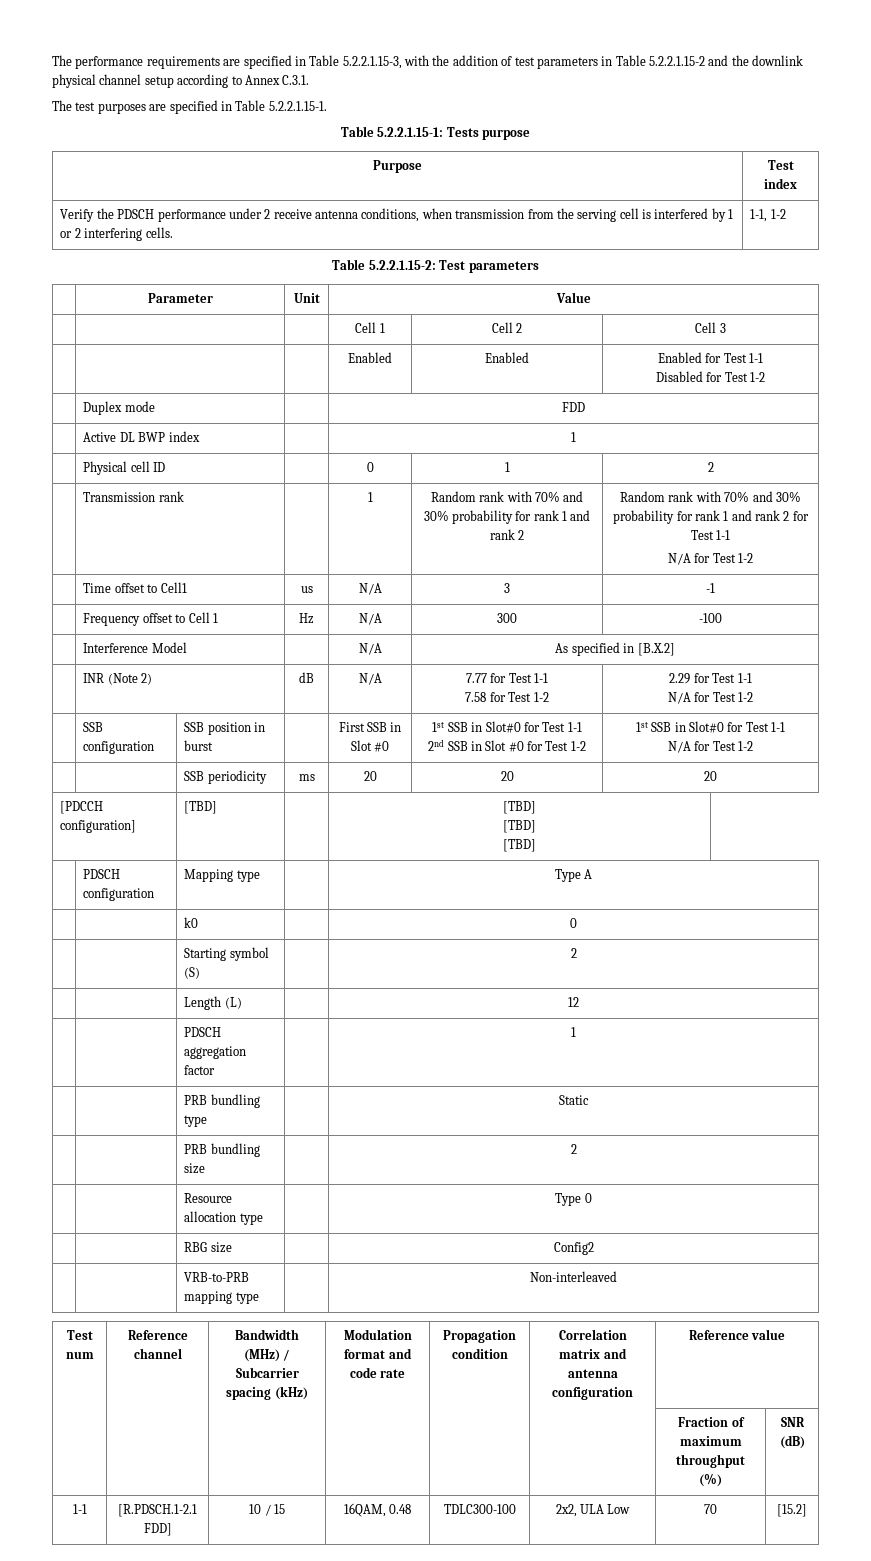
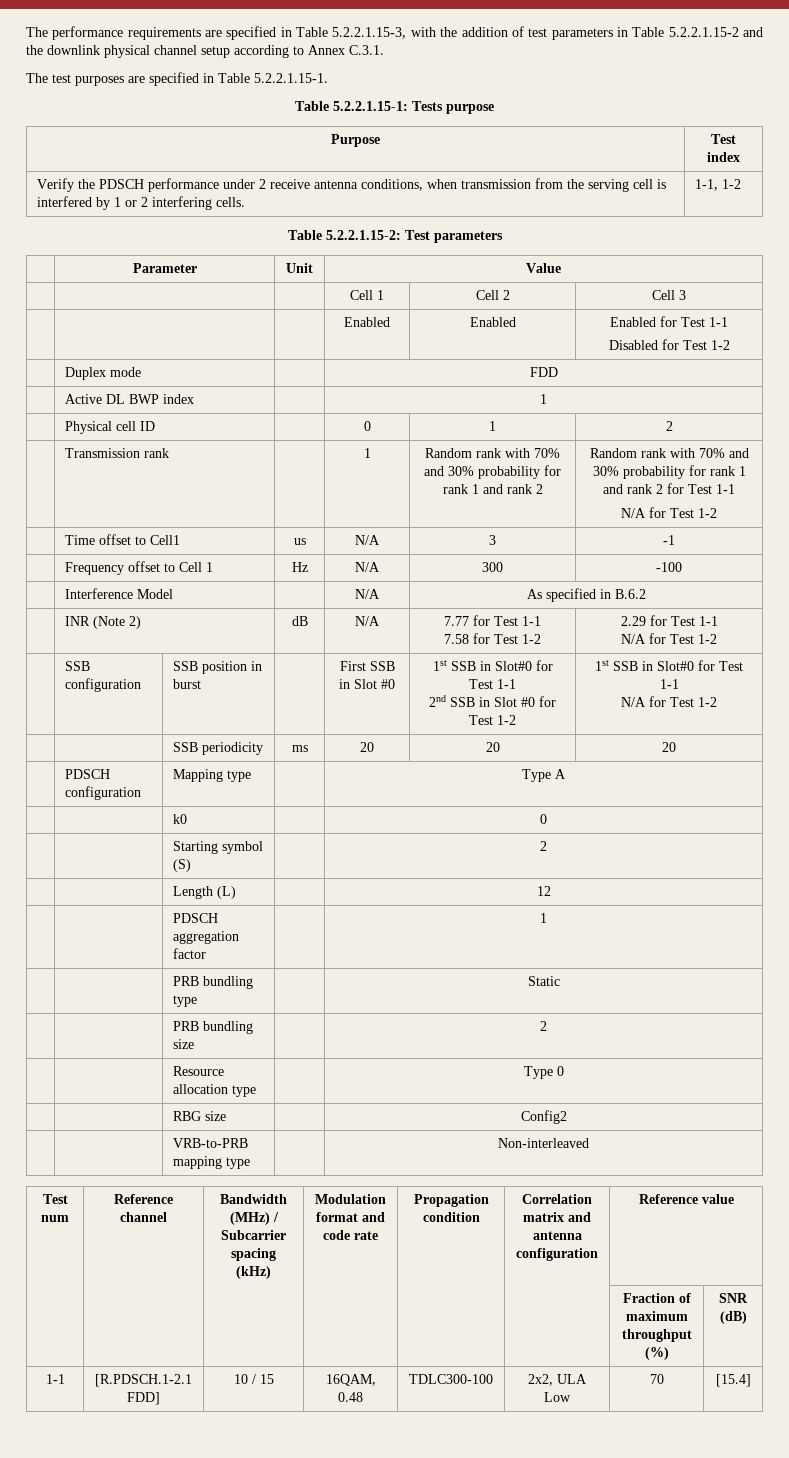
[637,643,675,656] [B.X.2] -> [614,589,646,599] B.6.2
[60,801,104,814] [60,820,137,833] [184,801,218,814] [503,801,536,814] [503,820,536,833] [503,839,536,852] // [PDCCH configuration] | [TBD] | | [TBD] // [TBD] // [TBD] -> (676, 747) none
[777,1504,807,1517] [15.2] -> [715,1374,751,1387] [15.4]

